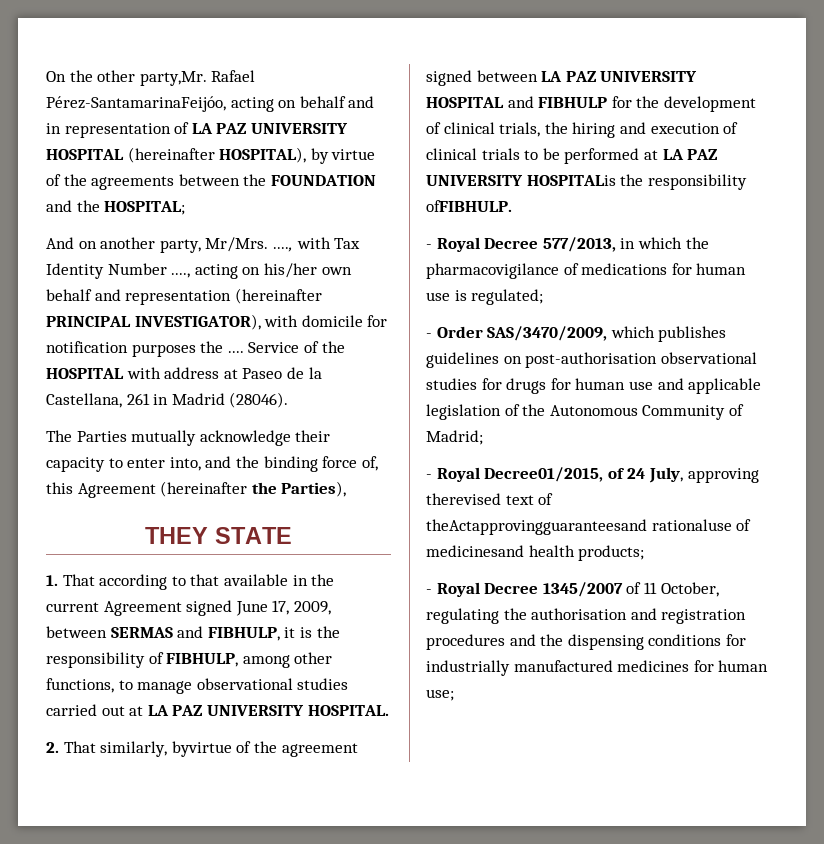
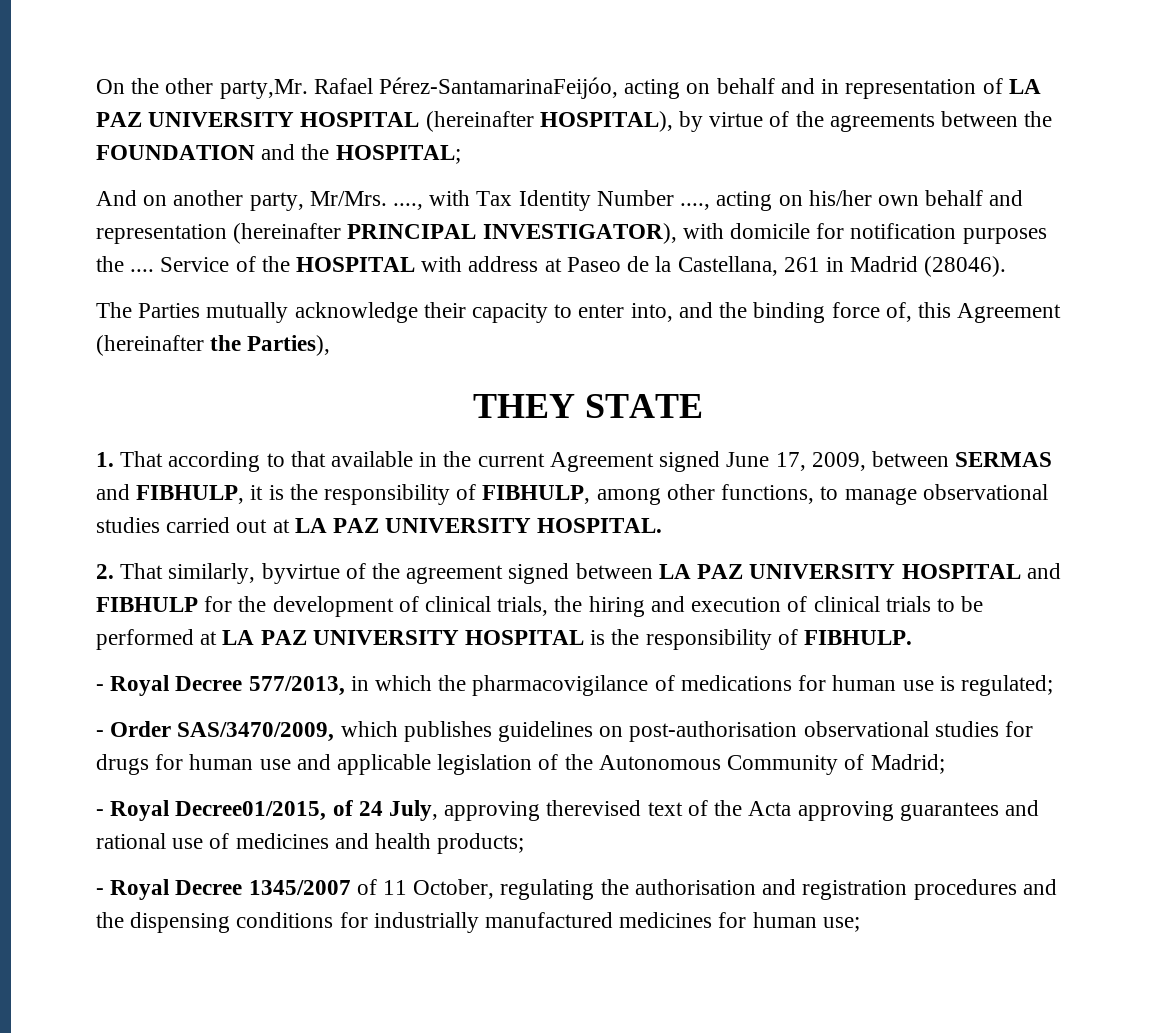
[526,174,747,190] [426,200,512,212] HOSPITALis the responsibility ofFIBHULP. -> [465,629,913,650] HOSPITAL is the responsibility of FIBHULP.
[426,519,752,535] [426,545,524,557] theActapprovingguaranteesand rationaluse of medicinesand -> [714,800,1039,821] [96,833,369,849] the Acta approving guarantees and rational use of medicines and

